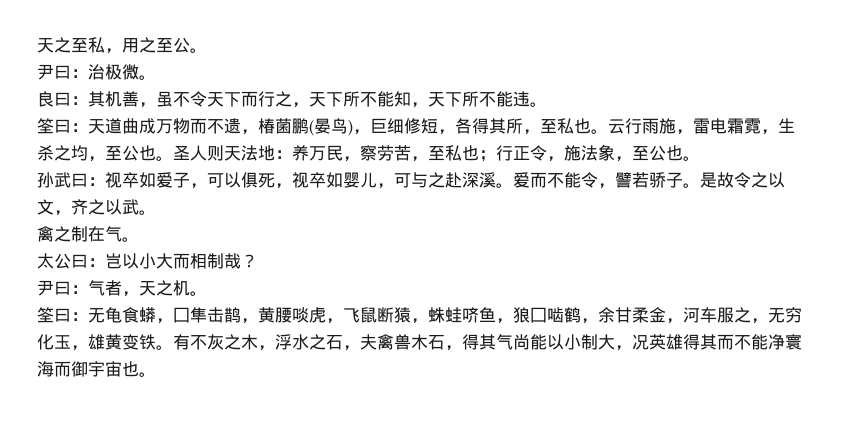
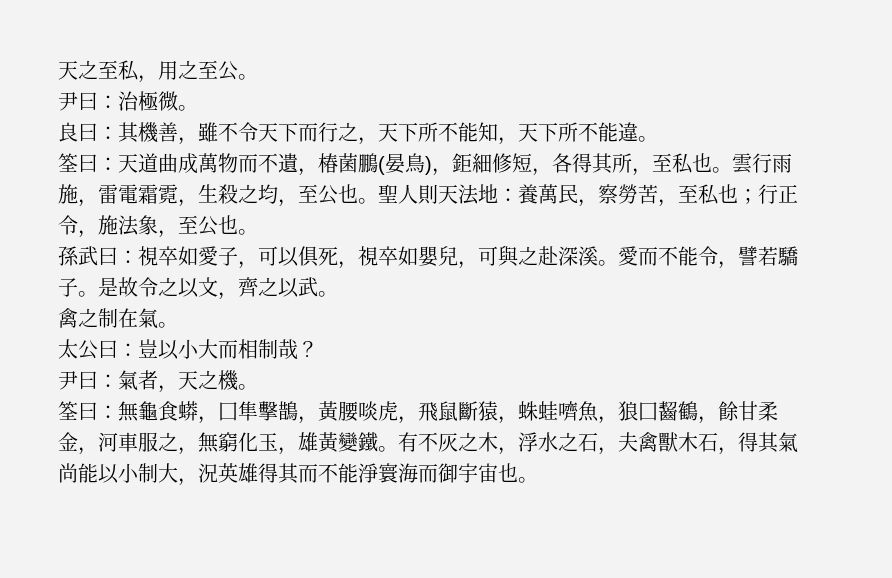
[105,64,122,80] 极 -> [138,91,158,111] 極
[105,91,173,108] 机善，虽 -> [138,122,218,145] 機善，雖
[513,91,530,107] 违 -> [618,122,638,142] 違
[156,118,404,136] 万物而不遗，椿菌鹏(晏鸟)，巨细 -> [198,153,492,176] 萬物而不遺，椿菌鵬(晏鳥)，鉅細
[608,119,625,134] 云 -> [732,153,752,174] 雲
[710,118,727,134] 电 -> [118,184,138,204] 電
[37,145,54,161] 杀 -> [218,184,238,204] 殺
[173,145,224,161] 圣人则 -> [378,184,438,205] 聖人則
[292,145,394,162] 养万民，察劳 -> [518,184,638,207] 養萬民，察勞
[37,172,428,189] 孙武曰：视卒如爱子，可以俱死，视卒如婴儿，可与 -> [58,245,519,269] 孫武曰：視卒如愛子，可以俱死，視卒如嬰兒，可與
[513,172,530,188] 爱 -> [618,246,638,266] 愛
[649,172,666,188] 骄 -> [777,246,798,266] 驕
[71,199,88,215] 齐 -> [238,277,258,297] 齊
[105,226,122,242] 气 -> [138,308,158,329] 氣
[105,253,122,269] 岂 -> [138,339,158,359] 豈
[88,280,105,296] 气 -> [118,370,138,391] 氣
[173,280,207,296] [37,307,122,323] 机。 // 筌曰：无龟 -> [218,370,258,391] [58,401,158,422] 機。 // 筌曰：無龜
[207,307,275,324] 击鹊，黄 -> [258,401,339,424] 擊鵲，黃
[343,307,394,323] 飞鼠断 -> [418,401,478,421] 飛鼠斷
[462,307,802,324] 哜鱼，狼囗啮鹤，余甘柔金，河车服之，无穷 -> [558,401,778,424] [58,432,238,455] 嚌魚，狼囗齧鶴，餘甘柔金，河車服之，無窮
[105,334,156,350] 黄变铁 -> [318,432,378,453] 黃變鐵
[394,334,411,350] 兽 -> [658,432,679,452] 獸
[496,334,513,350] 气 -> [778,432,798,453] 氣
[632,334,649,350] 况 -> [198,463,218,483] 況
[768,334,785,350] 净 -> [358,463,378,483] 淨

